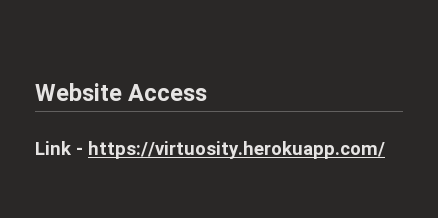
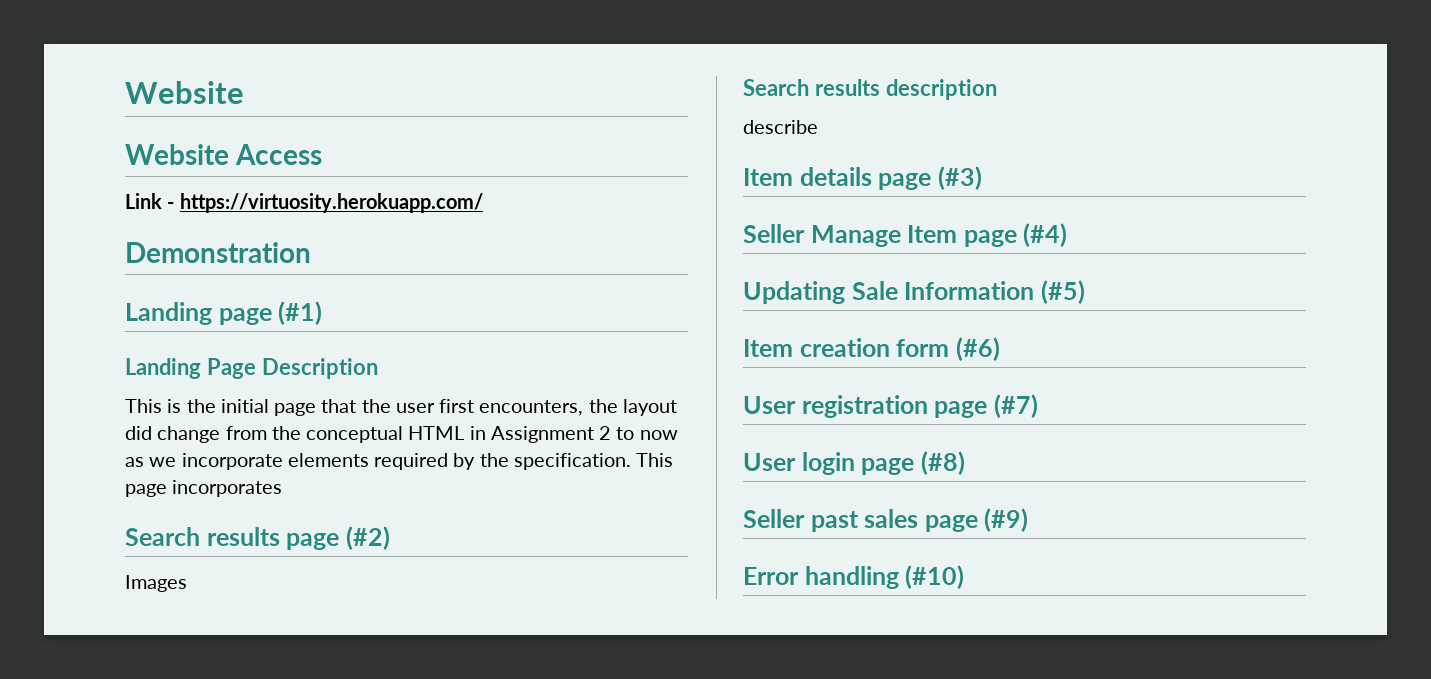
[35,83,122,101] Website -> [125,81,244,104] [125,144,229,165] Website // Website
(385, 150) none -> [125,242,311,263] [125,301,323,325] [125,358,378,379] [125,399,677,416] [125,426,678,443] [125,453,674,470] [125,480,283,497] [125,526,390,550] [125,575,187,592] [743,79,997,100] [743,120,818,134] [743,166,982,190] [743,223,1068,247] [743,280,1085,304] [743,337,1000,361] [743,394,1038,418] [743,451,965,475] [743,508,1029,532] [743,565,965,589] // Demonstration // Landing page (#1) // Landing Page Description // This is the initial page that the user first encounters, the layout did change from the conceptual HTML in Assignment 2 to now as we incorporate elements required by the specification. This page incorporates // Search results page (#2) // Images // Search results description // describe // Item details page (#3) // Seller Manage Item page (#4) // Updating Sale Information (#5) // Item creation form (#6) // User registration page (#7) // User login page (#8) // Seller past sales page (#9) // Error handling (#10)

